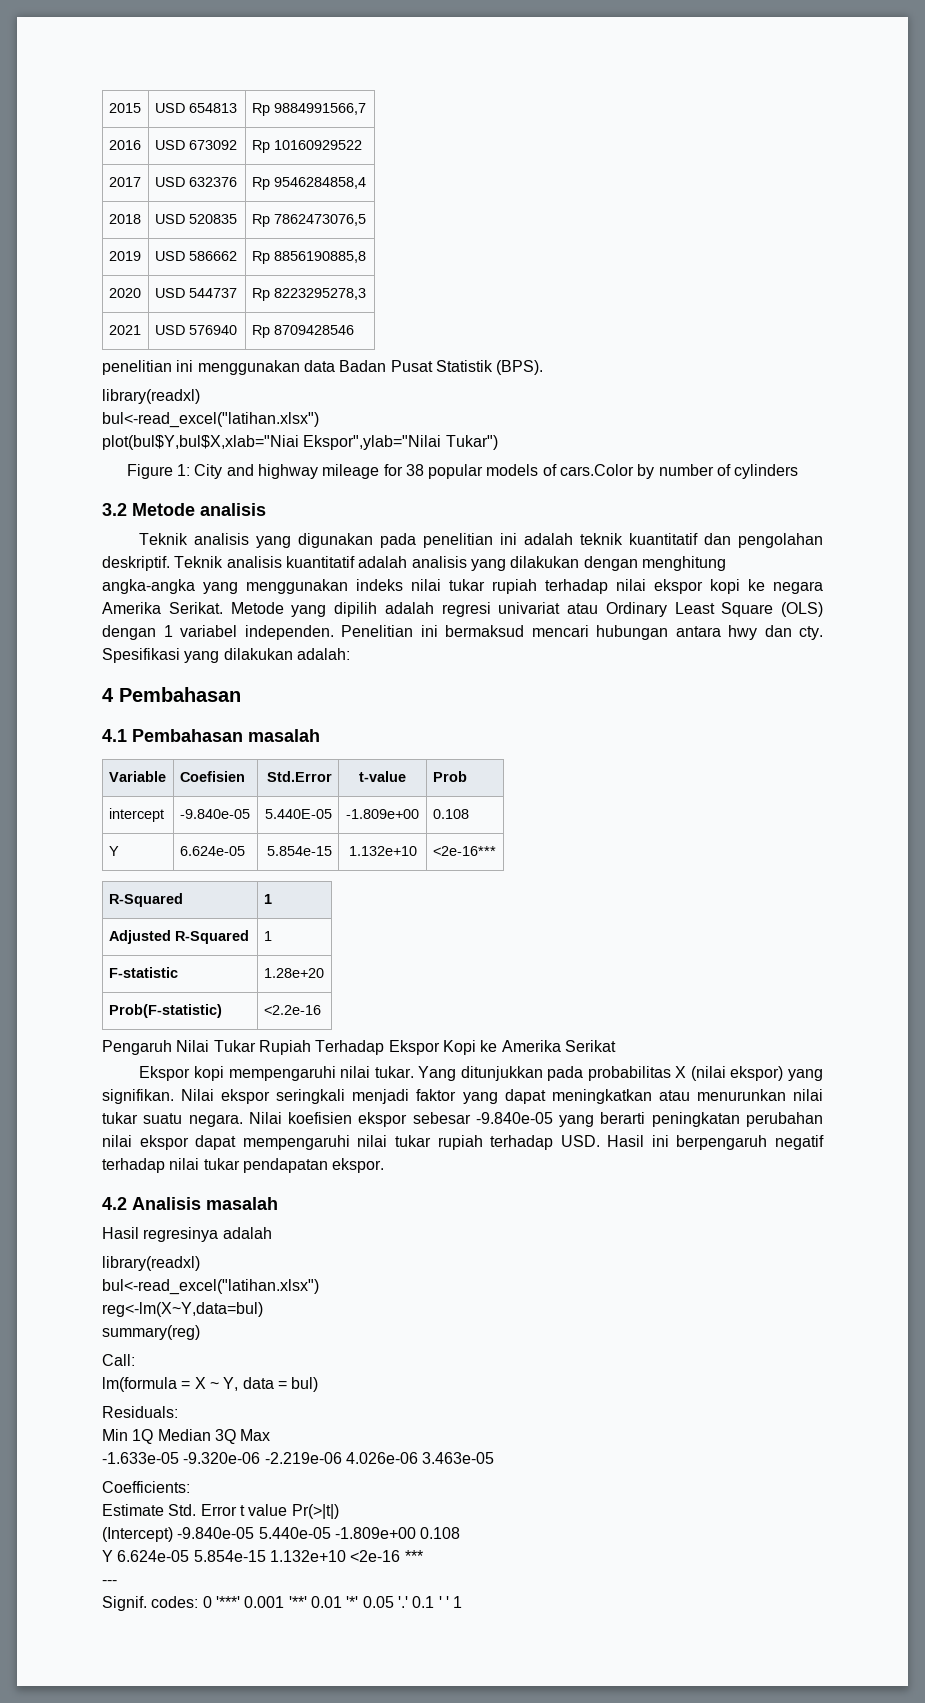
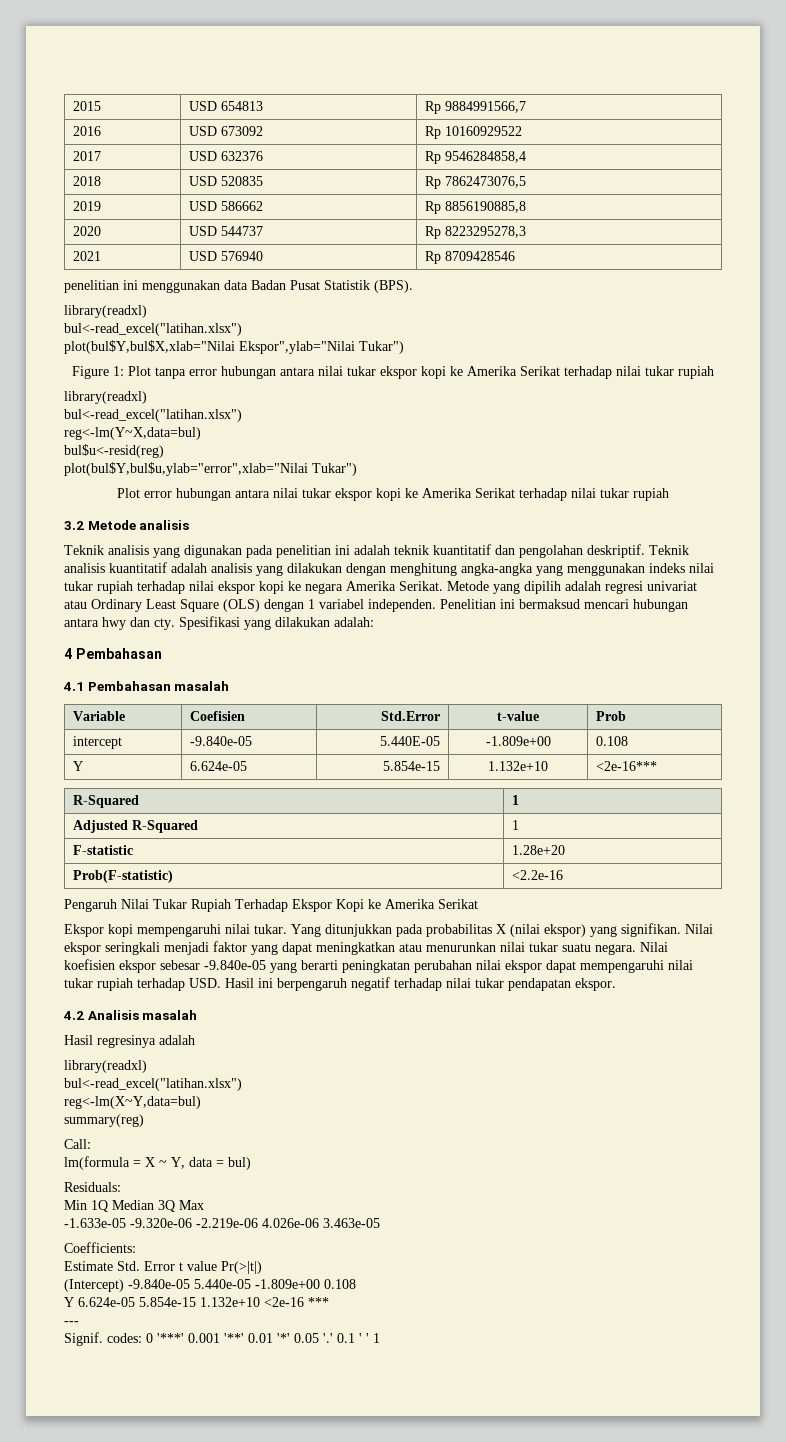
[102,435,299,450] plot(bul$Y,bul$X,xlab="Niai -> [64,340,235,354] plot(bul$Y,bul$X,xlab="Nilai
[194,464,799,479] City and highway mileage for 38 popular models of cars.Color by number of cylinders -> [128,366,714,379] [64,391,147,404] [64,409,242,422] [64,427,201,440] [64,444,164,458] [64,462,357,476] [117,488,669,501] Plot tanpa error hubungan antara nilai tukar ekspor kopi ke Amerika Serikat terhadap nilai tukar rupiah // library(readxl) // bul<-read_excel("latihan.xlsx") // reg<-lm(Y~X,data=bul) // bul$u<-resid(reg) // plot(bul$Y,bul$u,ylab="error",xlab="Nilai Tukar") // Plot error hubungan antara nilai tukar ekspor kopi ke Amerika Serikat terhadap nilai tukar rupiah

